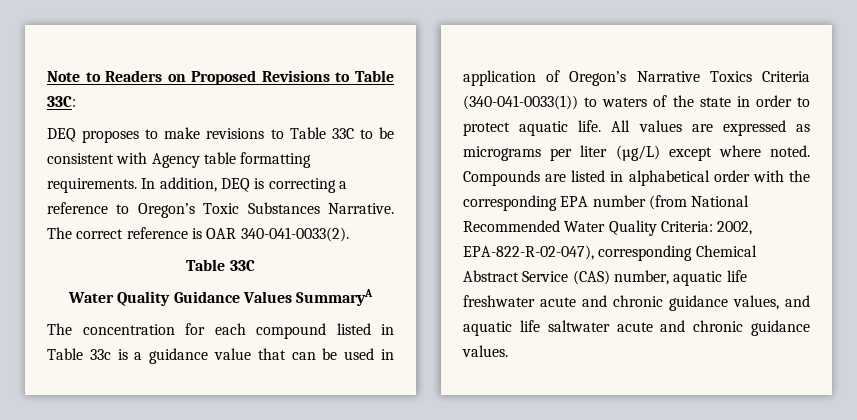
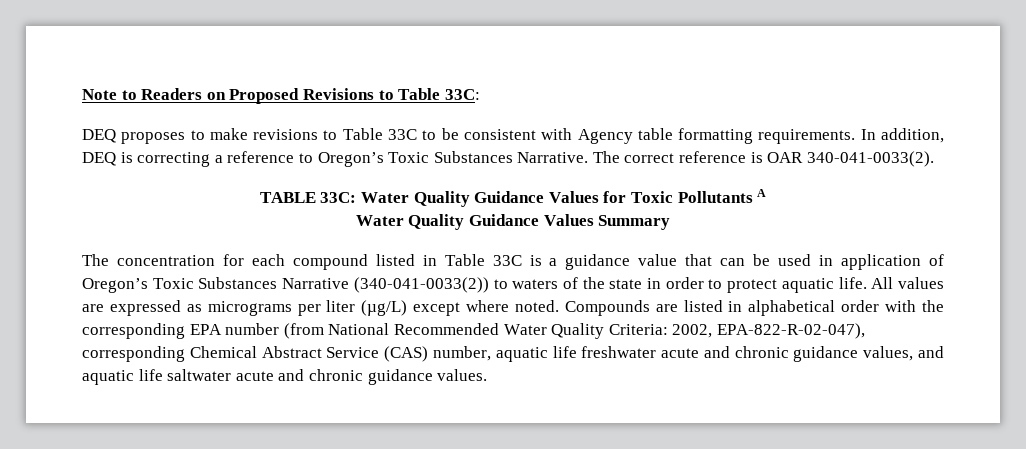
[186,259,255,271] [67,289,374,306] Table 33C // Water Quality Guidance Values SummaryA -> [259,189,767,207] [355,214,671,230] TABLE 33C: Water Quality Guidance Values for Toxic Pollutants A // Water Quality Guidance Values Summary
[89,349,111,360] 33c -> [492,255,522,266] 33C
[636,71,810,82] [463,95,578,110] Narrative Toxics Criteria (340-041-0033(1)) -> [152,277,489,293] Toxic Substances Narrative (340-041-0033(2))

